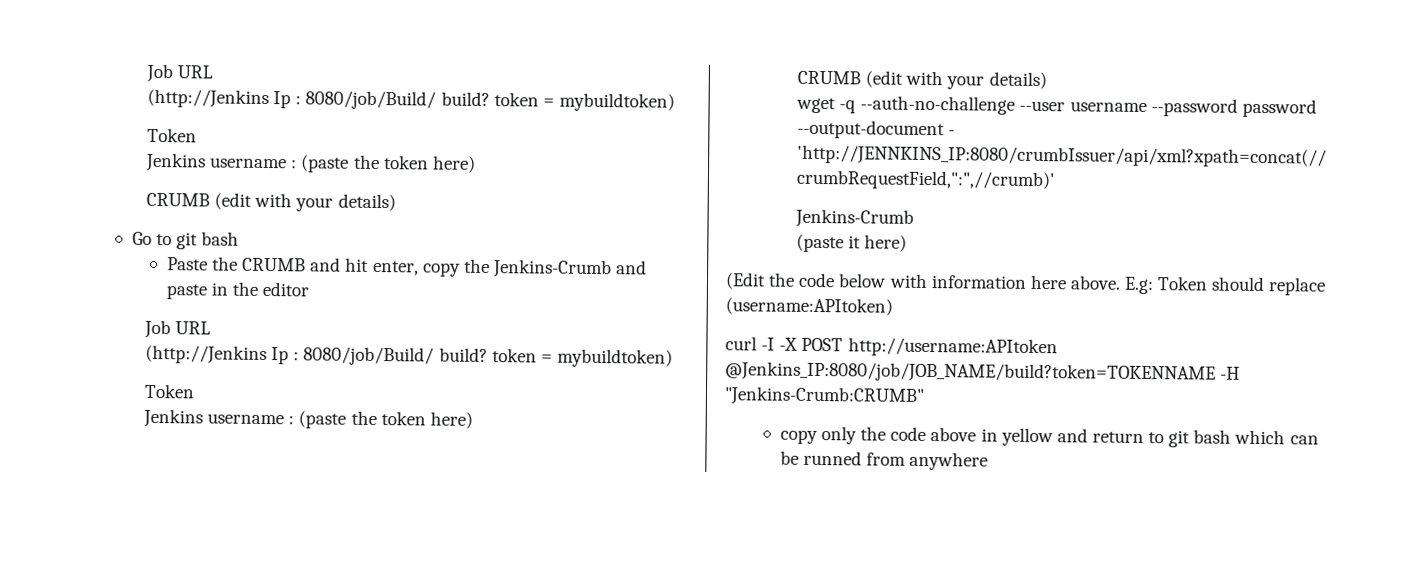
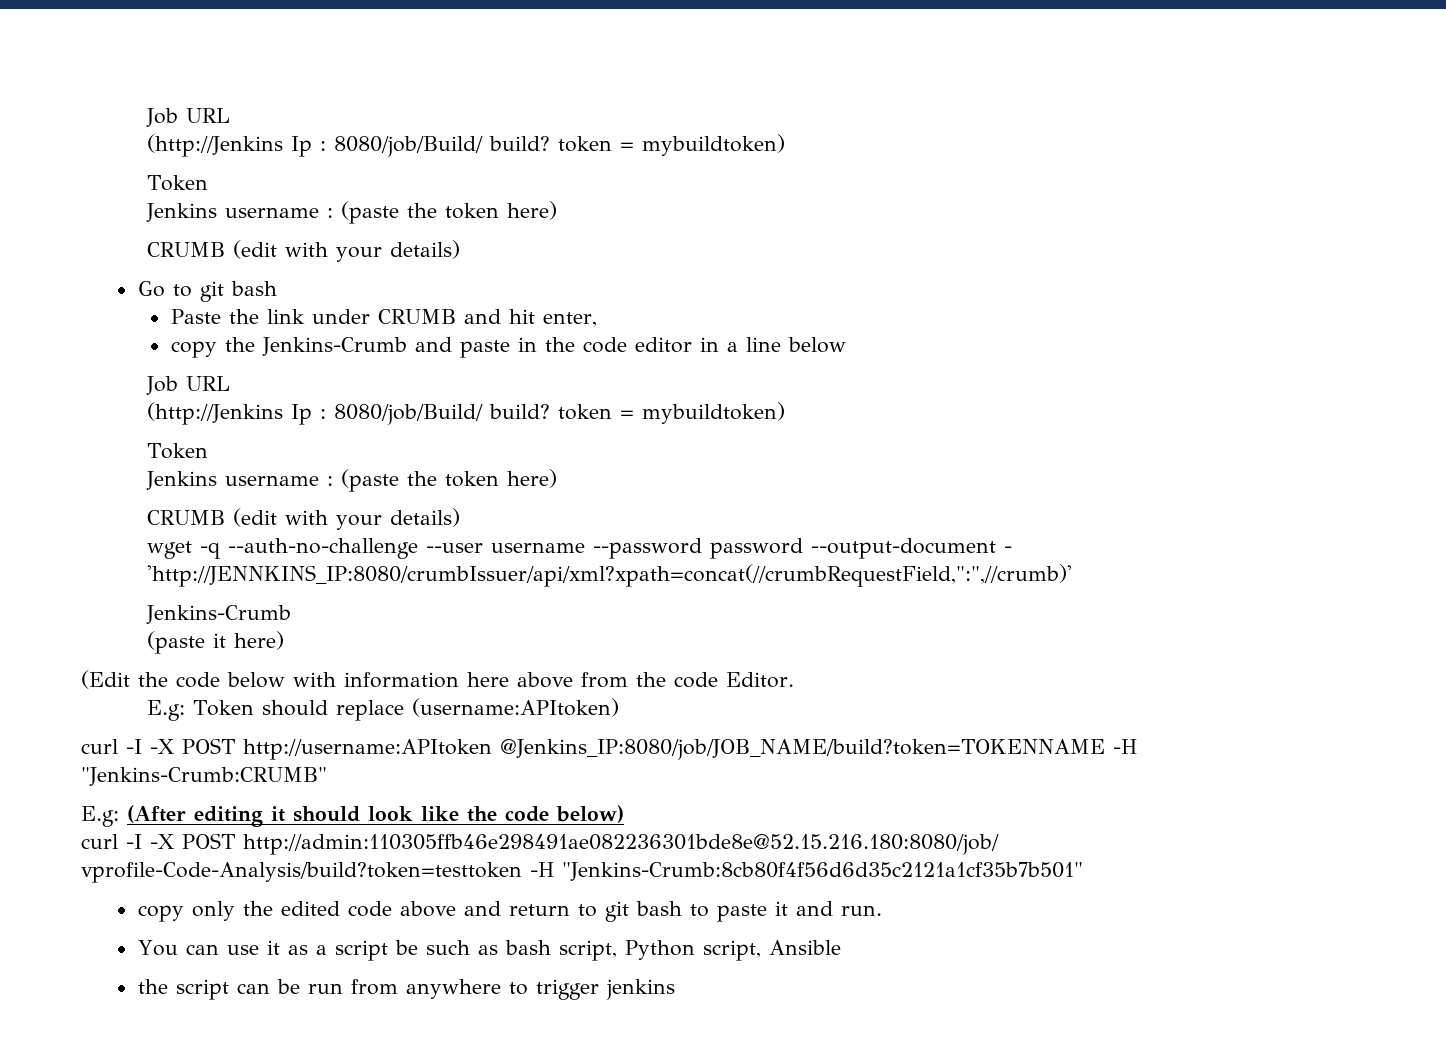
(239, 263) none -> [266,309,370,324] link under
(419, 268) none -> (597, 319) //
(259, 288) none -> [582,337,627,353] code
(310, 289) none -> [699,337,846,353] in a line below
[1069,275,1121,290] above. -> [517,672,794,688] above from the code Editor. //
(925, 396) none -> [81,805,624,827] [81,833,999,855] [81,862,1083,883] // E.g: (After editing it should look like the code below) // curl -I -X POST http://admin:110305ffb46e298491ae082236301bde8e@52.15.216.180:8080/job/ vprofile-Code-Analysis/build?token=testtoken -H "Jenkins-Crumb:8cb80f4f56d6d35c2121a1cf35b7b501"
(887, 433) none -> [280,901,340,916] edited
[980,427,1053,447] in yellow -> (456, 909) none
[1234,429,1286,445] which -> [689,901,882,922] [137,940,841,961] [137,979,229,1000] to paste it and run. // You can use it as a script be such as bash script, Python script, Ansible // the script
[803,450,863,466] runned -> [307,983,343,994] run
(989, 461) none -> [508,979,675,1000] to trigger jenkins

